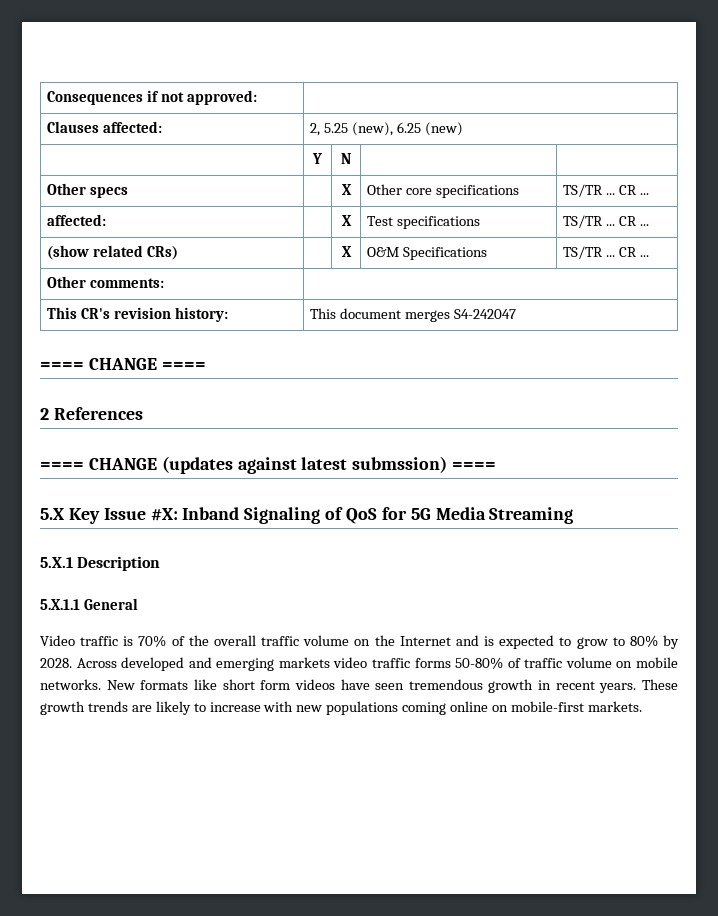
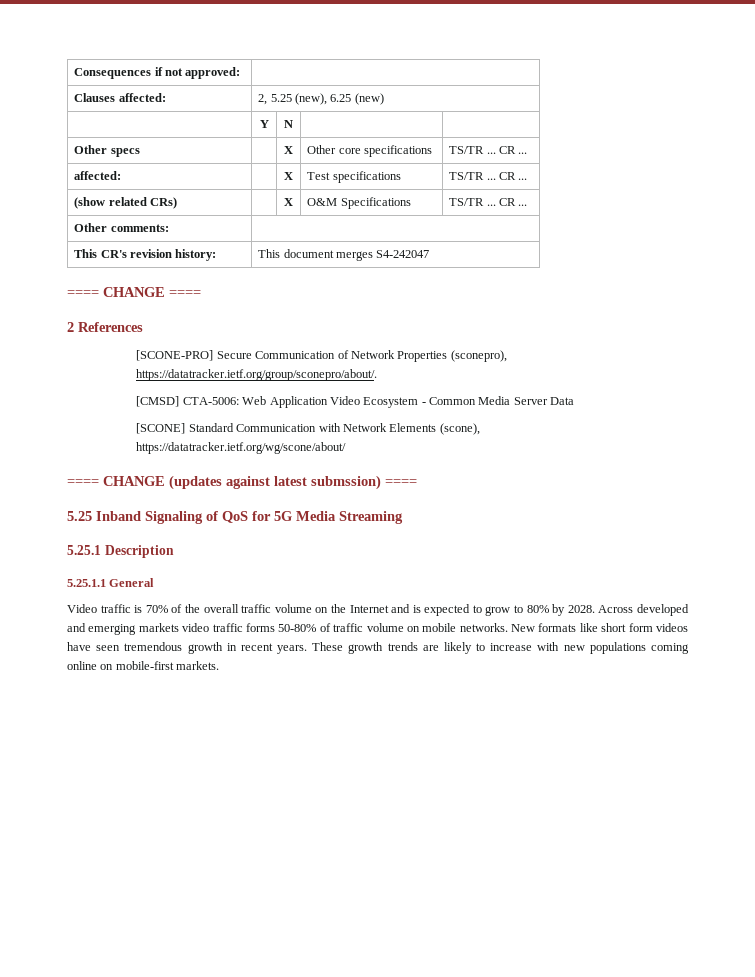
(143, 413) none -> [136,350,507,362] [136,369,378,381] [136,396,575,408] [136,423,480,435] [136,442,347,454] // [SCONE-PRO] Secure Communication of Network Properties (sconepro), https://datatracker.ietf.org/group/sconepro/about/. // [CMSD] CTA-5006: Web Application Video Ecosystem - Common Media Server Data // [SCONE] Standard Communication with Network Elements (scone), https://datatracker.ietf.org/wg/scone/about/
[40,508,178,524] 5.X Key Issue #X: -> [67,511,92,521] 5.25
[40,557,73,568] 5.X.1 -> [67,545,101,555] 5.25.1
[40,599,80,610] 5.X.1.1 -> [67,579,106,587] 5.25.1.1

